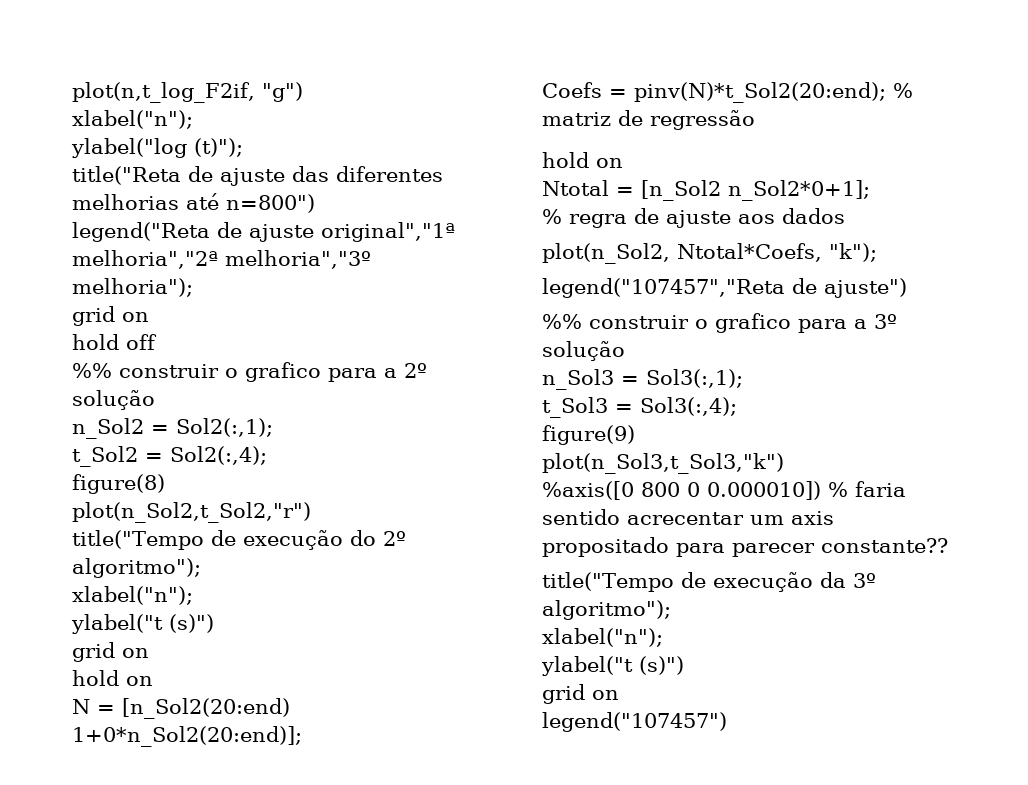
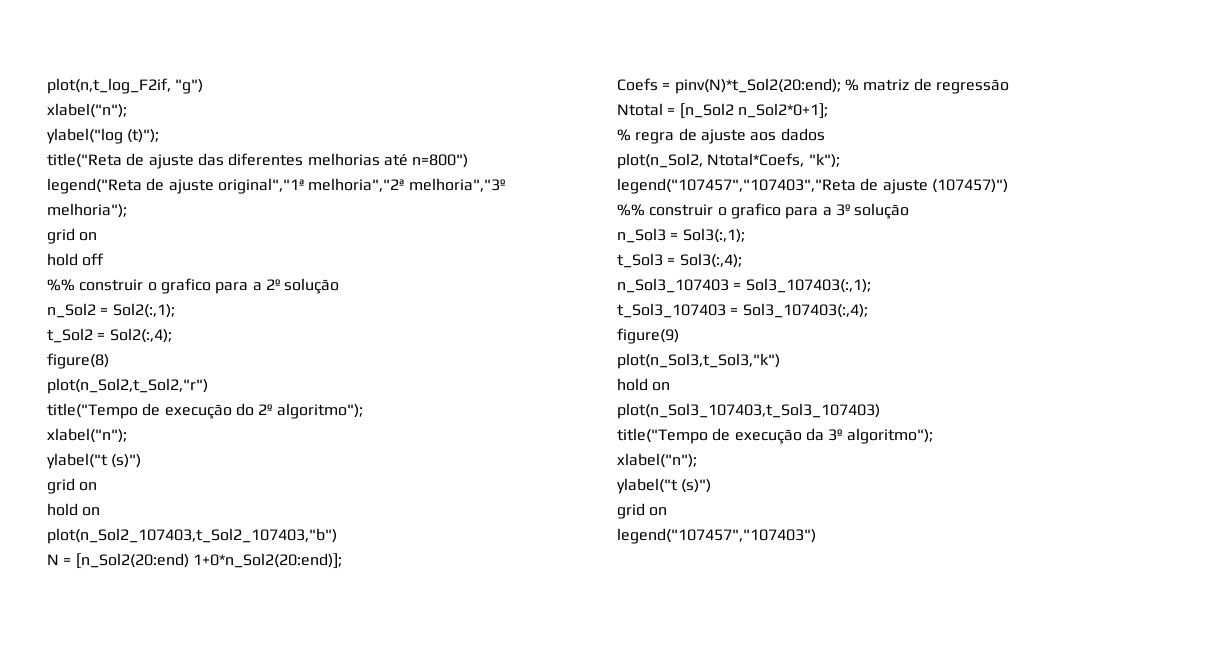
(153, 681) none -> [47,528,337,544] // plot(n_Sol2_107403,t_Sol2_107403,"b")
[542,152,623,168] // hold on -> (1009, 86) none
[542,278,907,298] legend("107457","Reta de ajuste") -> [617,178,1008,194] legend("107457","107403","Reta de ajuste (107457)")
[542,425,635,445] [542,453,784,474] [542,481,906,500] [542,509,834,525] [542,537,948,557] figure(9) // plot(n_Sol3,t_Sol3,"k") // %axis([0 800 0 0.000010]) % faria sentido acrecentar um axis propositado para parecer constante?? -> [617,278,871,293] [617,303,868,318] [617,328,679,344] [617,353,780,369] [617,378,671,391] [617,403,880,419] n_Sol3_107403 = Sol3_107403(:,1); // t_Sol3_107403 = Sol3_107403(:,4); // figure(9) // plot(n_Sol3,t_Sol3,"k") // hold on // plot(n_Sol3_107403,t_Sol3_107403)
[542,712,727,732] legend("107457") -> [617,528,816,544] legend("107457","107403")

